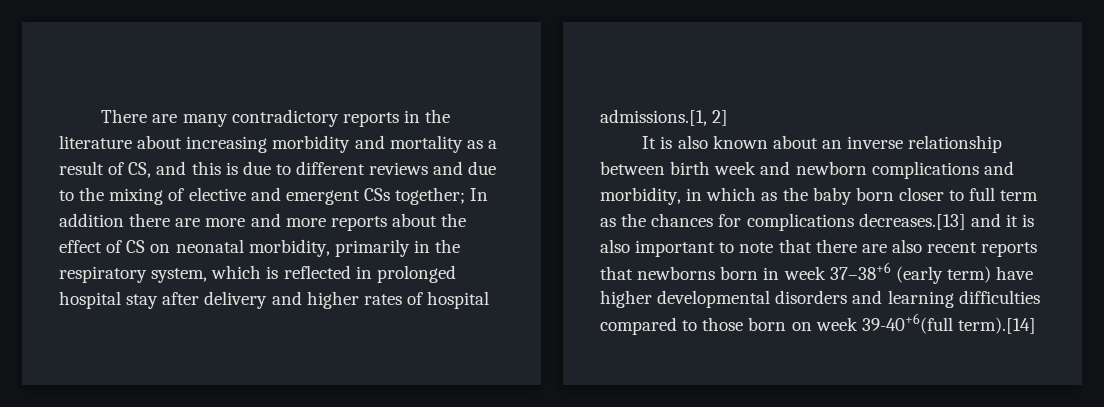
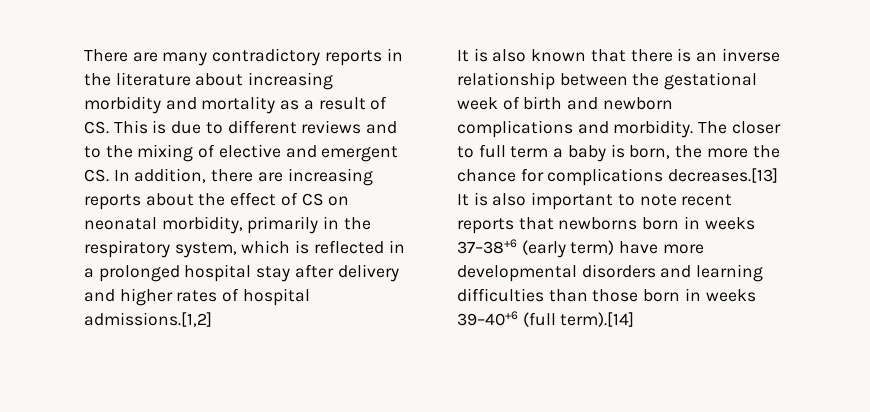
[128,161,221,178] CS, and this -> [84,120,148,134] CS. This
[468,161,497,175] due -> (398, 127) none
[363,187,489,205] [59,213,326,227] CSs together; In addition there are more and more -> [84,168,373,186] CS. In addition, there are increasing
(372, 272) none -> [84,268,94,278] a
[600,109,729,126] admissions.[1, 2] -> [84,312,212,327] admissions.[1,2]
[772,135,818,149] about -> [590,48,692,62] that there is
[670,161,1014,179] [600,187,1039,205] [600,213,714,227] birth week and newborn complications and morbidity, in which as the baby born closer to full term as the chances -> [632,72,758,90] [457,96,673,110] [457,120,781,138] [457,144,780,162] [457,169,516,182] the gestational week of birth and newborn complications and morbidity. The closer to full term a baby is born, the more the chance
[970,213,1018,227] and it -> [457,194,469,206] It
[778,239,922,253] that there are also -> (677, 200) none
[783,266,826,280] week -> [704,217,755,230] weeks
[600,290,652,308] higher -> [662,244,704,254] more
[600,313,953,335] compared to those born on week 39-40+6(full -> [548,288,756,302] [457,311,556,327] than those born in weeks 39–40+6 (full

